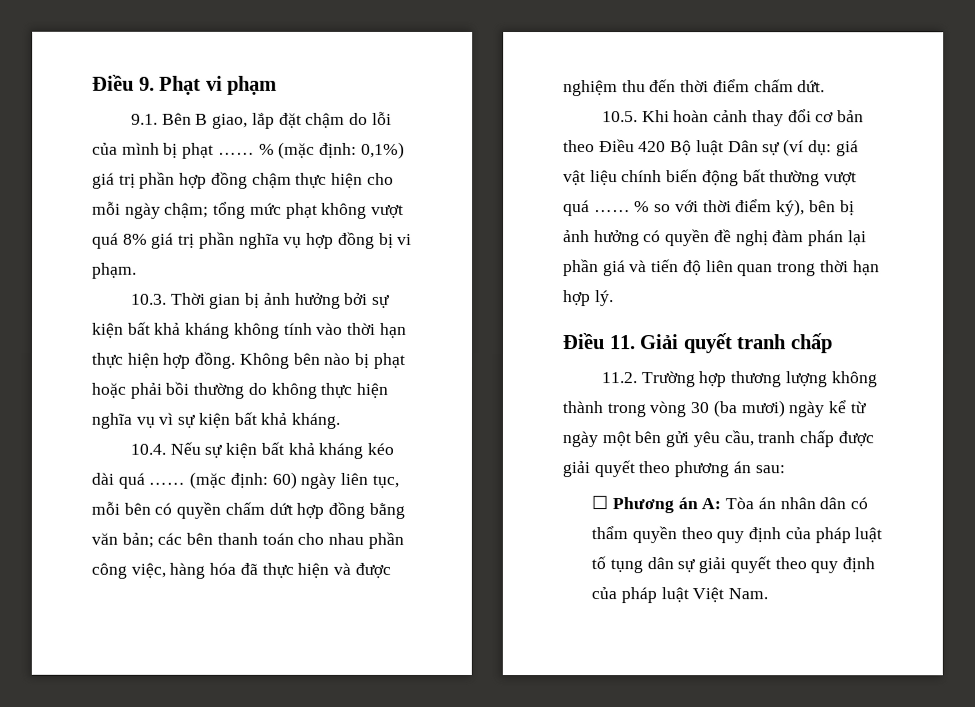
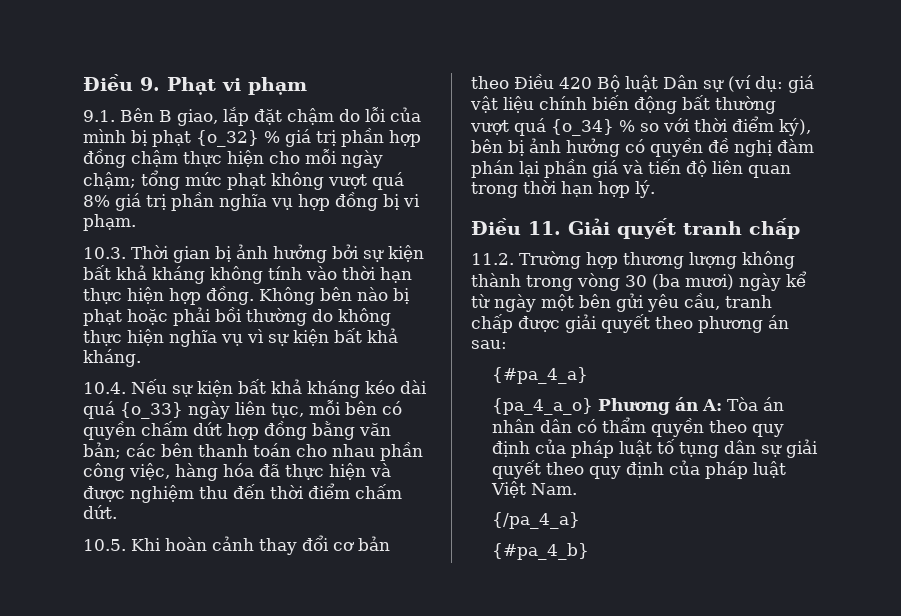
[217,141,405,159] …… % (mặc định: 0,1%) -> [196,130,280,147] {o_32} %
[148,471,297,489] …… (mặc định: 60) -> [120,402,183,419] {o_33}
[593,210,631,213] …… -> [551,119,614,136] {o_34}
[591,495,609,510] ☐ -> [492,367,589,384] [492,398,594,415] {#pa_4_a} // {pa_4_a_o}
(769, 594) none -> [492,512,581,529] [492,543,590,560] // {/pa_4_a} // {#pa_4_b}

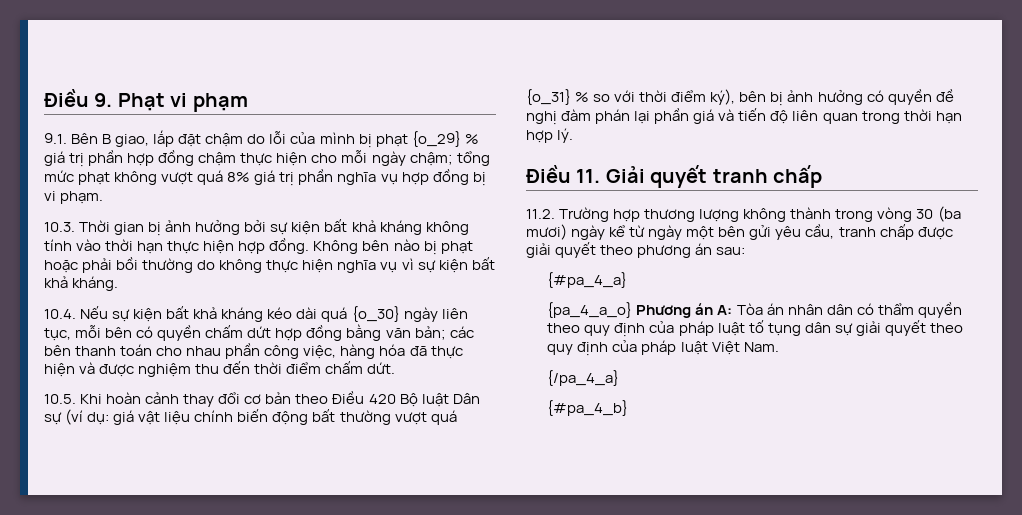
[196,130,259,147] {o_32} -> [411,131,461,147] {o_29}
[120,402,183,419] {o_33} -> [351,306,400,322] {o_30}
[551,119,614,136] {o_34} -> [526,89,571,105] {o_31}

